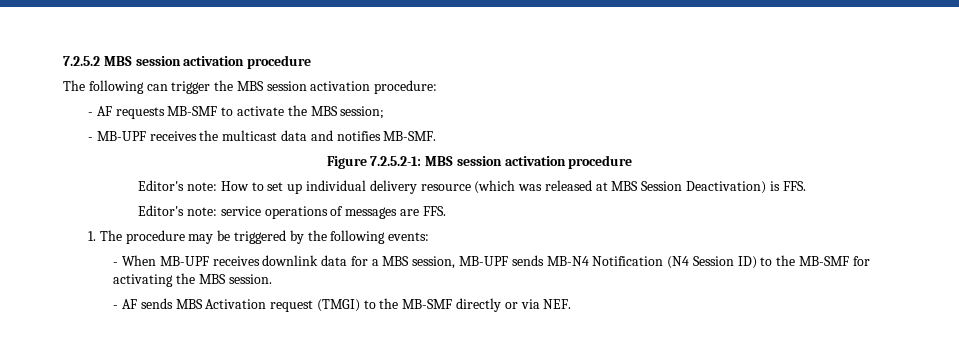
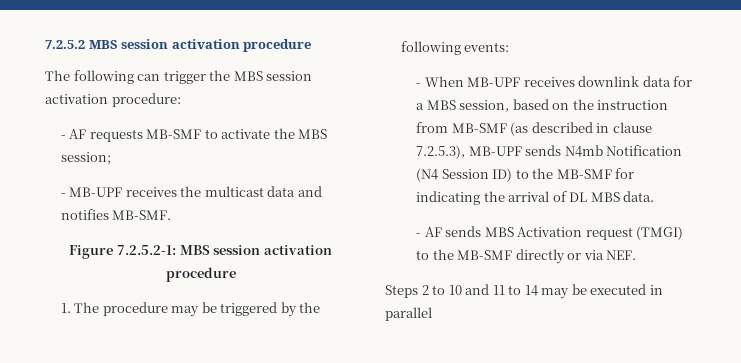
[138,180,806,194] [138,205,446,219] // Editor's note: How to set up individual delivery resource (which was released at MBS Session Deactivation) is FFS. // Editor's note: service operations of messages are FFS. -> (236, 274) none
(456, 262) none -> [512,99,669,110] [416,122,652,136] [416,145,466,159] based on the instruction from MB-SMF (as described in clause 7.2.5.3),
[546,256,589,266] MB-N4 -> [564,145,603,157] N4mb
[113,273,272,287] activating the MBS session. -> [416,191,655,205] indicating the arrival of DL MBS data.
(572, 304) none -> [385,284,663,299] [385,307,432,321] // Steps 2 to 10 and 11 to 14 may be executed in parallel

